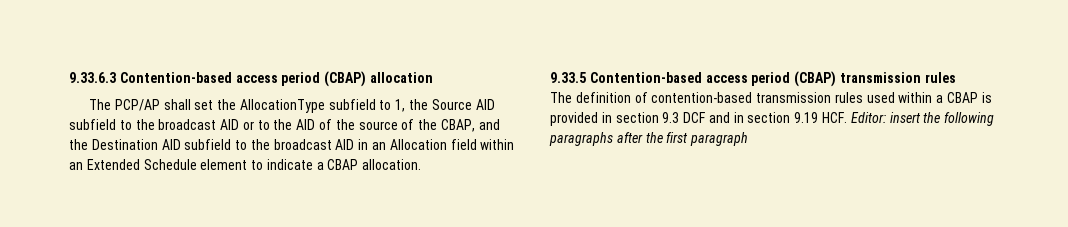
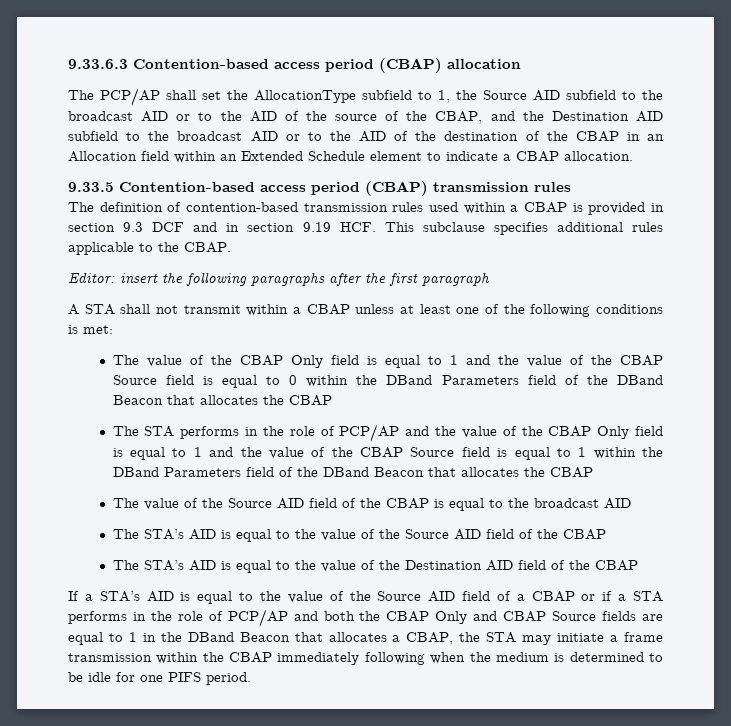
(355, 144) none -> [285,131,619,142] or to the AID of the destination of the CBAP
(848, 117) none -> [384,222,663,235] [68,242,231,255] This subclause specifies additional rules applicable to the CBAP. //
(749, 139) none -> [68,304,664,317] [68,325,113,334] [112,355,663,368] [112,375,664,388] [112,395,332,406] [112,424,664,442] [112,447,663,460] [112,467,593,478] [112,498,631,511] [112,529,606,542] [112,560,638,573] [68,591,664,604] [68,609,663,627] [68,632,663,645] [68,652,664,665] [68,672,251,685] // A STA shall not transmit within a CBAP unless at least one of the following conditions is met: // The value of the CBAP Only field is equal to 1 and the value of the CBAP Source field is equal to 0 within the DBand Parameters field of the DBand Beacon that allocates the CBAP // The STA performs in the role of PCP/AP and the value of the CBAP Only field is equal to 1 and the value of the CBAP Source field is equal to 1 within the DBand Parameters field of the DBand Beacon that allocates the CBAP // The value of the Source AID field of the CBAP is equal to the broadcast AID // The STA’s AID is equal to the value of the Source AID field of the CBAP // The STA’s AID is equal to the value of the Destination AID field of the CBAP // If a STA’s AID is equal to the value of the Source AID field of a CBAP or if a STA performs in the role of PCP/AP and both the CBAP Only and CBAP Source fields are equal to 1 in the DBand Beacon that allocates a CBAP, the STA may initiate a frame transmission within the CBAP immediately following when the medium is determined to be idle for one PIFS period.

